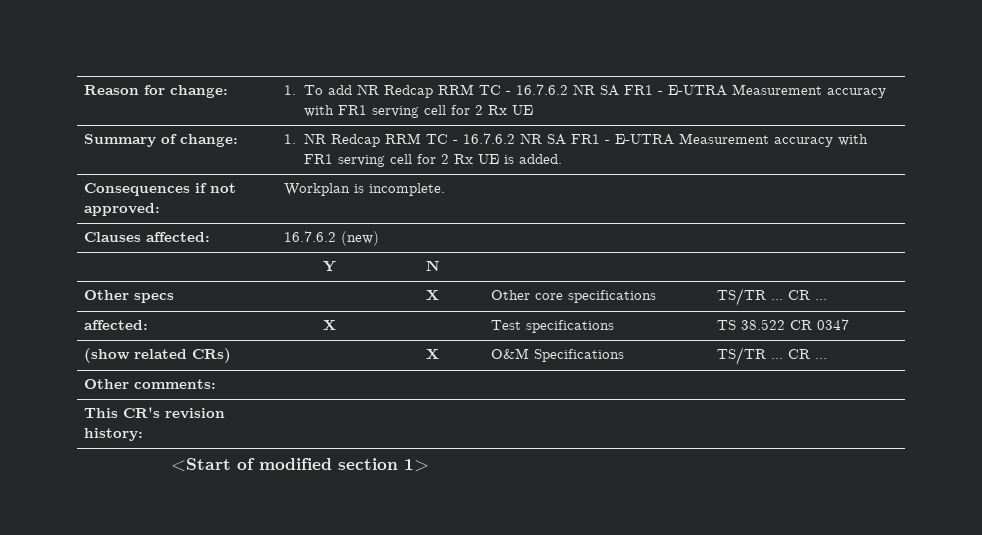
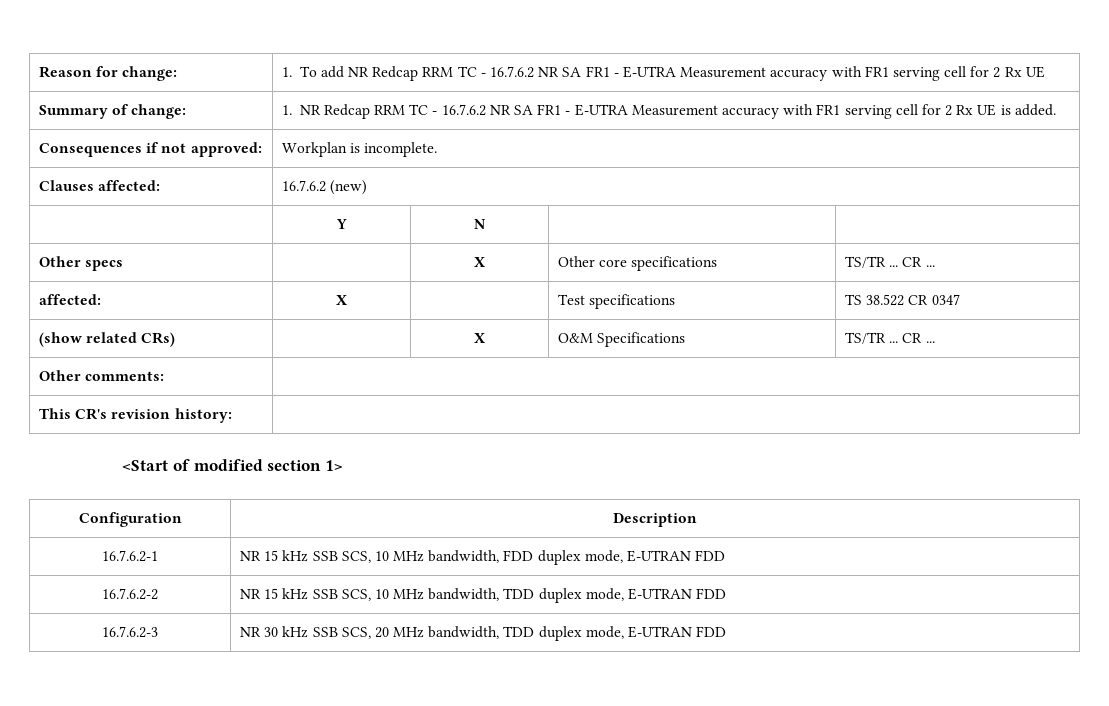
(430, 465) none -> [78,512,182,527] [613,513,697,527] [102,550,158,562] [239,550,726,565] [102,588,158,600] [239,588,727,603] [102,626,158,638] [239,626,727,641] // Configuration | Description // 16.7.6.2-1 | NR 15 kHz SSB SCS, 10 MHz bandwidth, FDD duplex mode, E-UTRAN FDD // 16.7.6.2-2 | NR 15 kHz SSB SCS, 10 MHz bandwidth, TDD duplex mode, E-UTRAN FDD // 16.7.6.2-3 | NR 30 kHz SSB SCS, 20 MHz bandwidth, TDD duplex mode, E-UTRAN FDD

